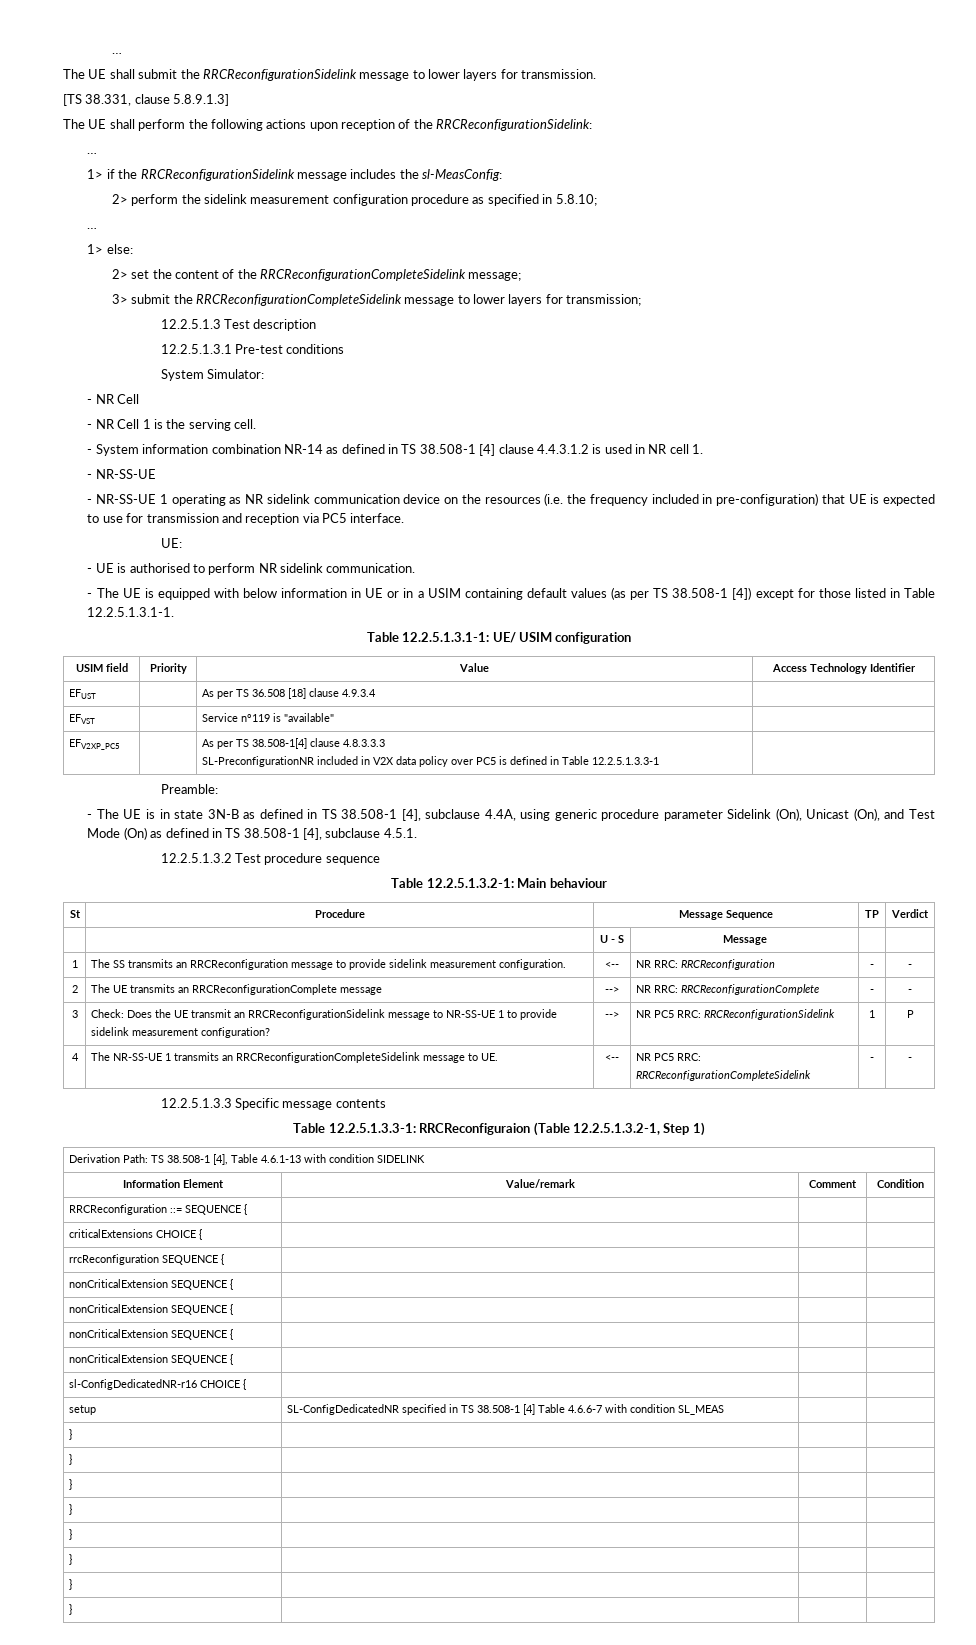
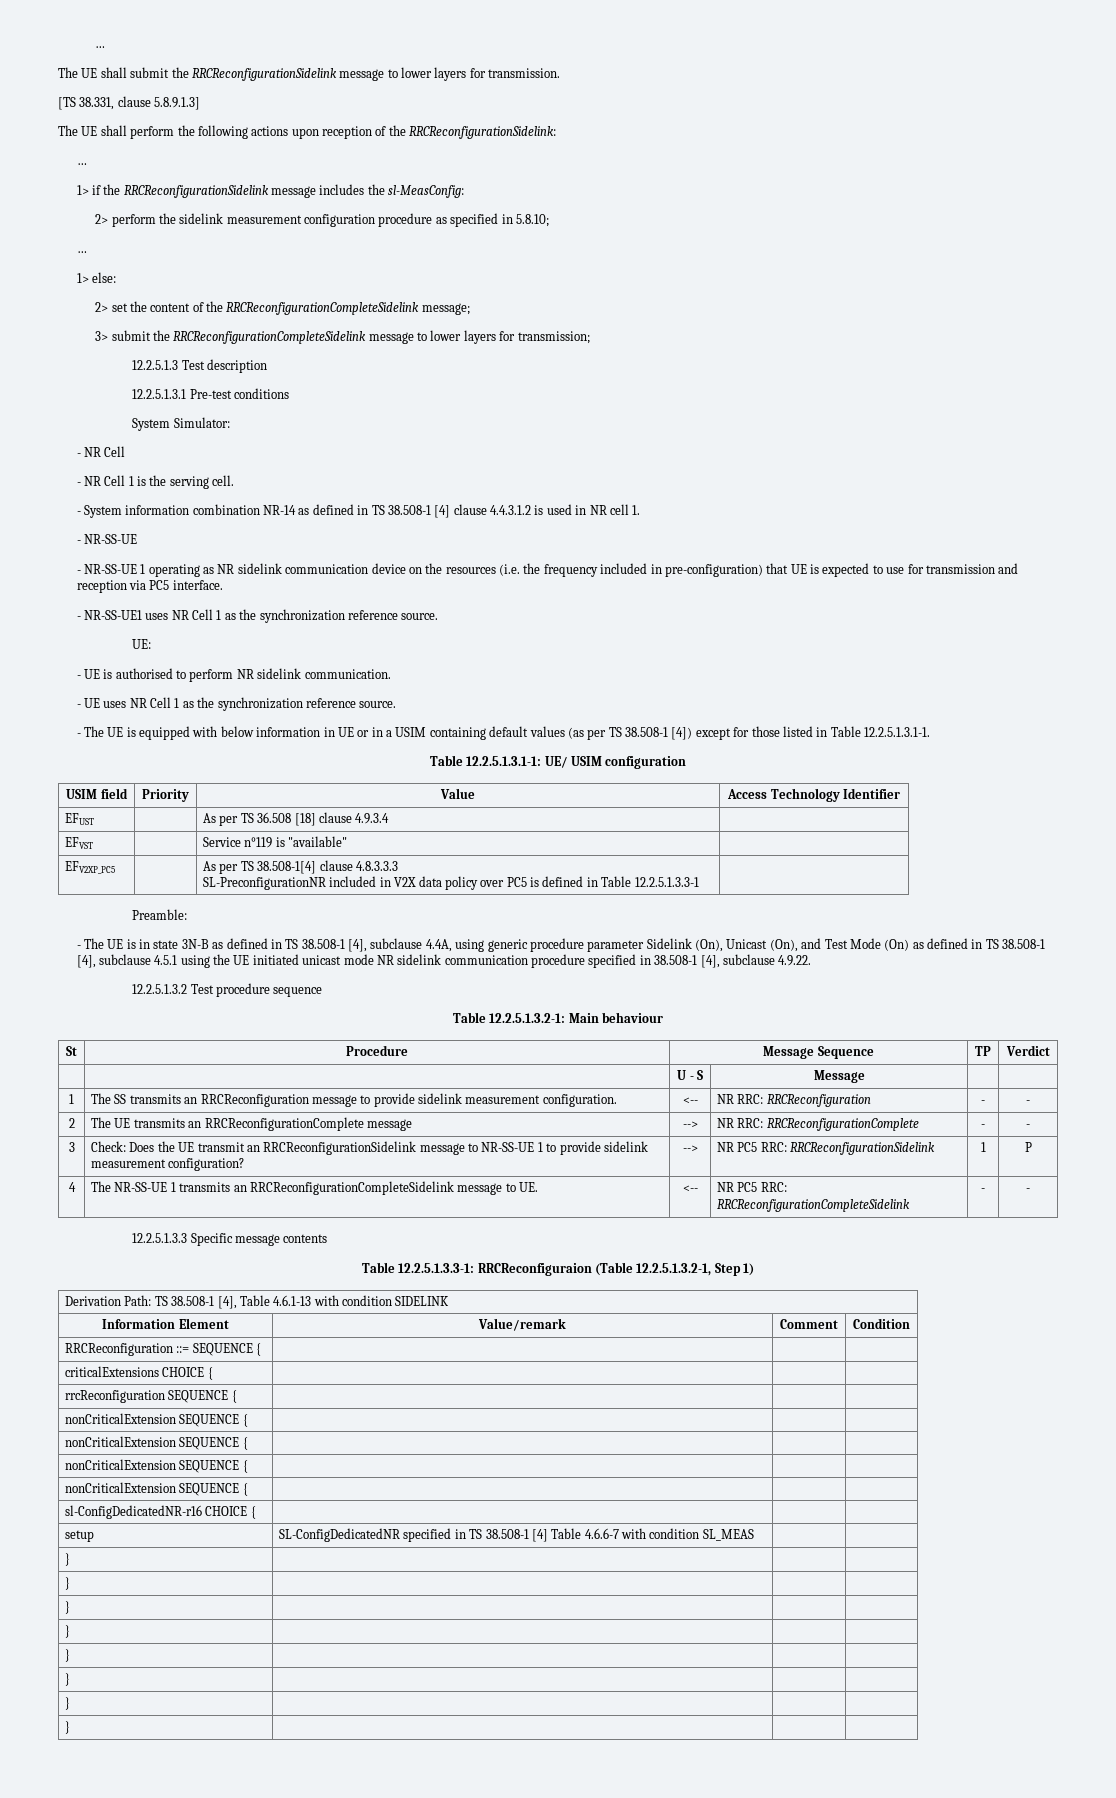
(405, 518) none -> [76,609,439,623] // - NR-SS-UE1 uses NR Cell 1 as the synchronization reference source.
(416, 568) none -> [76,697,397,711] // - UE uses NR Cell 1 as the synchronization reference source.
[383,828,417,838] 4.5.1. -> [154,954,812,968] 4.5.1 using the UE initiated unicast mode NR sidelink communication procedure specified in 38.508-1 [4], subclause 4.9.22.

